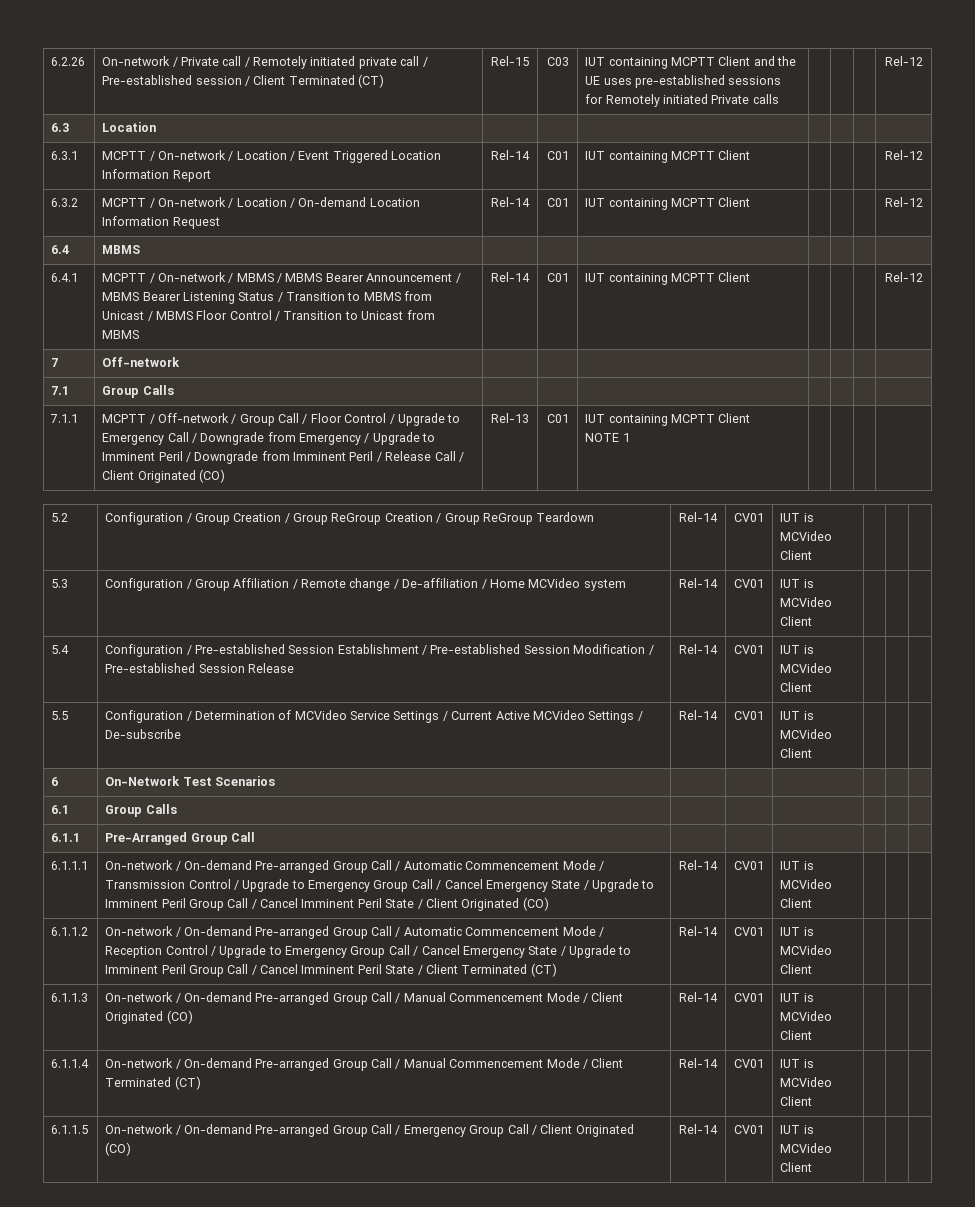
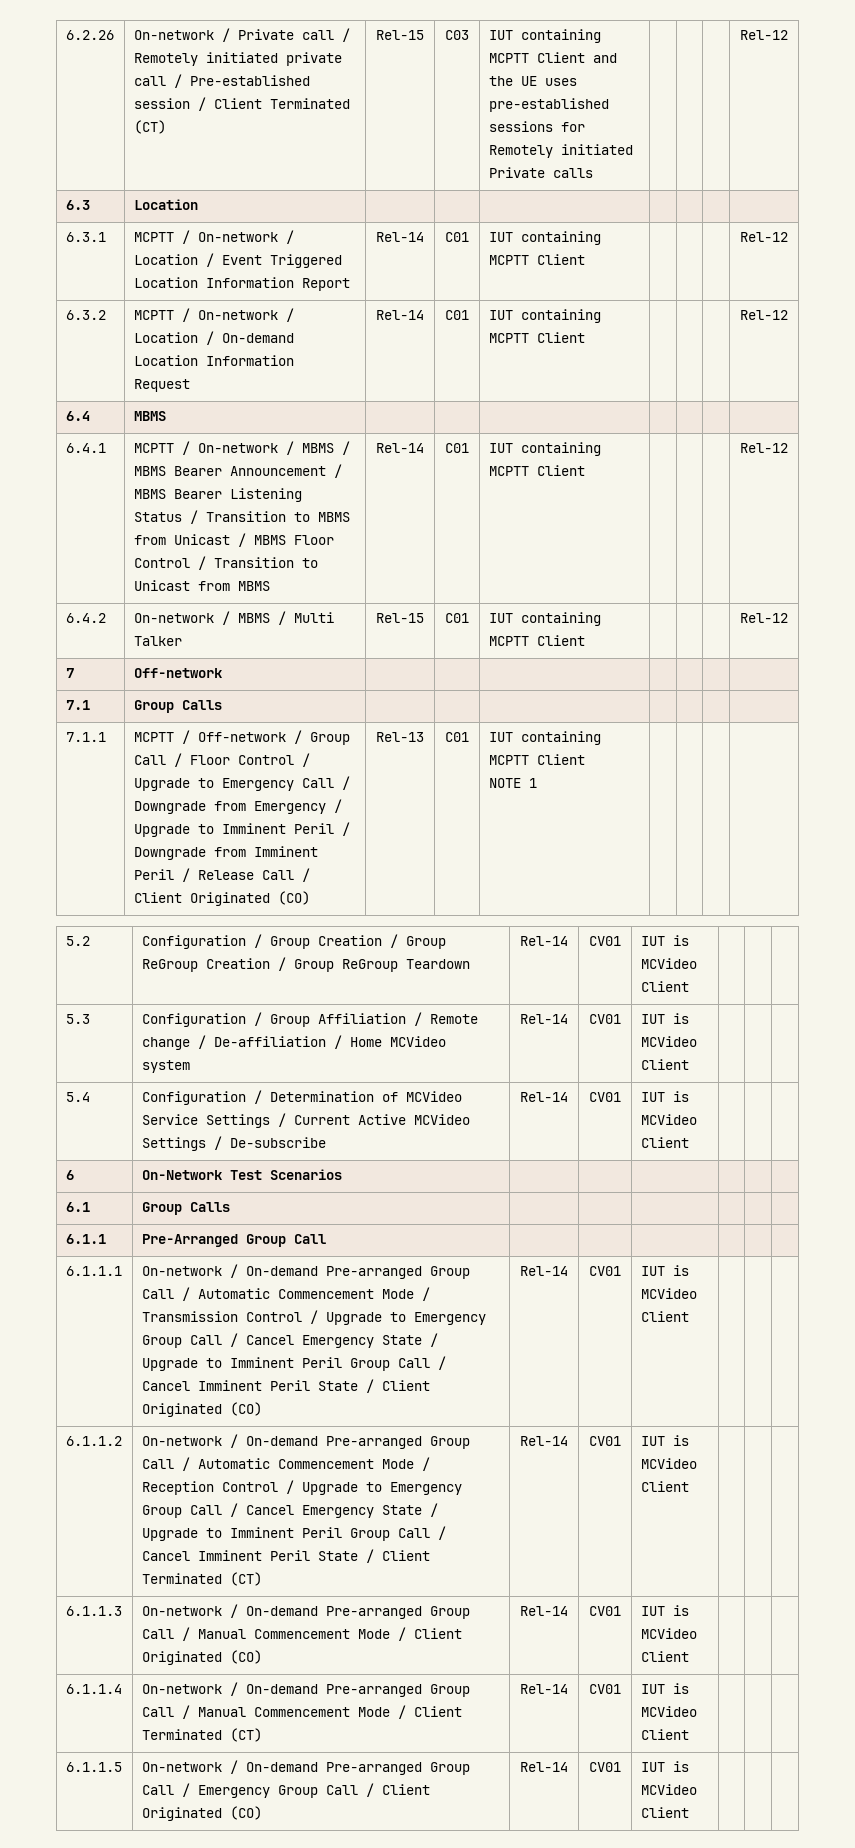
(923, 277) none -> [65,613,106,623] [133,611,334,625] [133,636,182,646] [376,613,424,623] [445,613,469,623] [488,612,601,626] [488,635,585,646] [740,613,788,623] // 6.4.2 | On-network / MBMS / Multi Talker | Rel-15 | C01 | IUT containing MCPTT Client | | | | Rel-12
[105,644,654,657] [105,663,294,673] [679,644,718,654] [734,645,764,654] [780,645,814,654] [780,663,833,673] [780,682,813,692] [51,711,69,720] | Configuration / Pre-established Session Establishment / Pre-established Session Modification / Pre-established Session Release | Rel-14 | CV01 | IUT is MCVideo Client | | | // 5.5 -> (90, 1097) none

